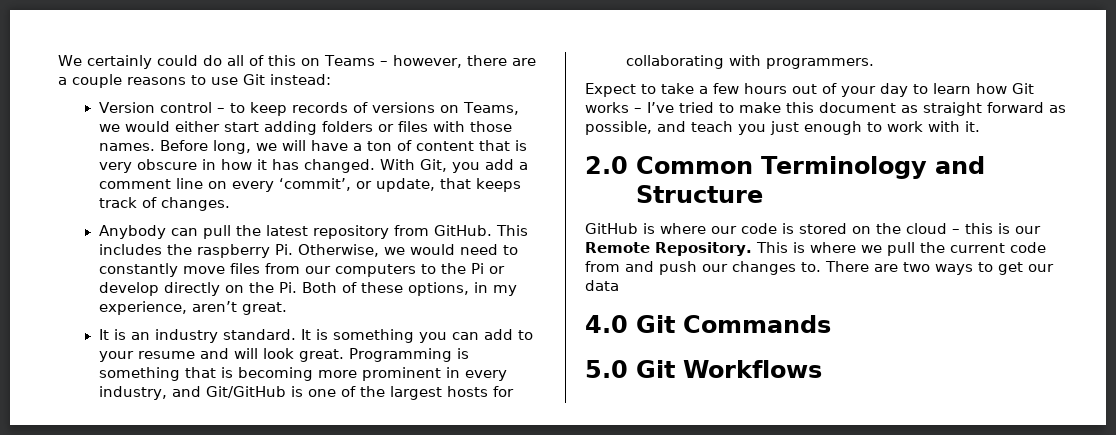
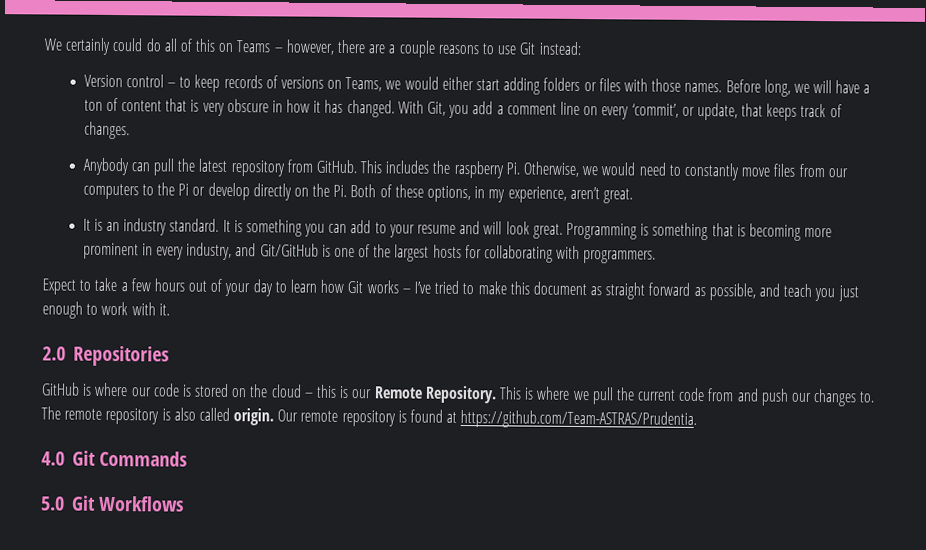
[635,156,986,179] [635,185,763,203] Common Terminology and Structure -> [72,345,169,367] Repositories
[825,261,1054,275] [585,280,619,291] There are two ways to get our data -> [41,406,698,430] The remote repository is also called origin. Our remote repository is found at https://github.com/Team-ASTRAS/Prudentia.

